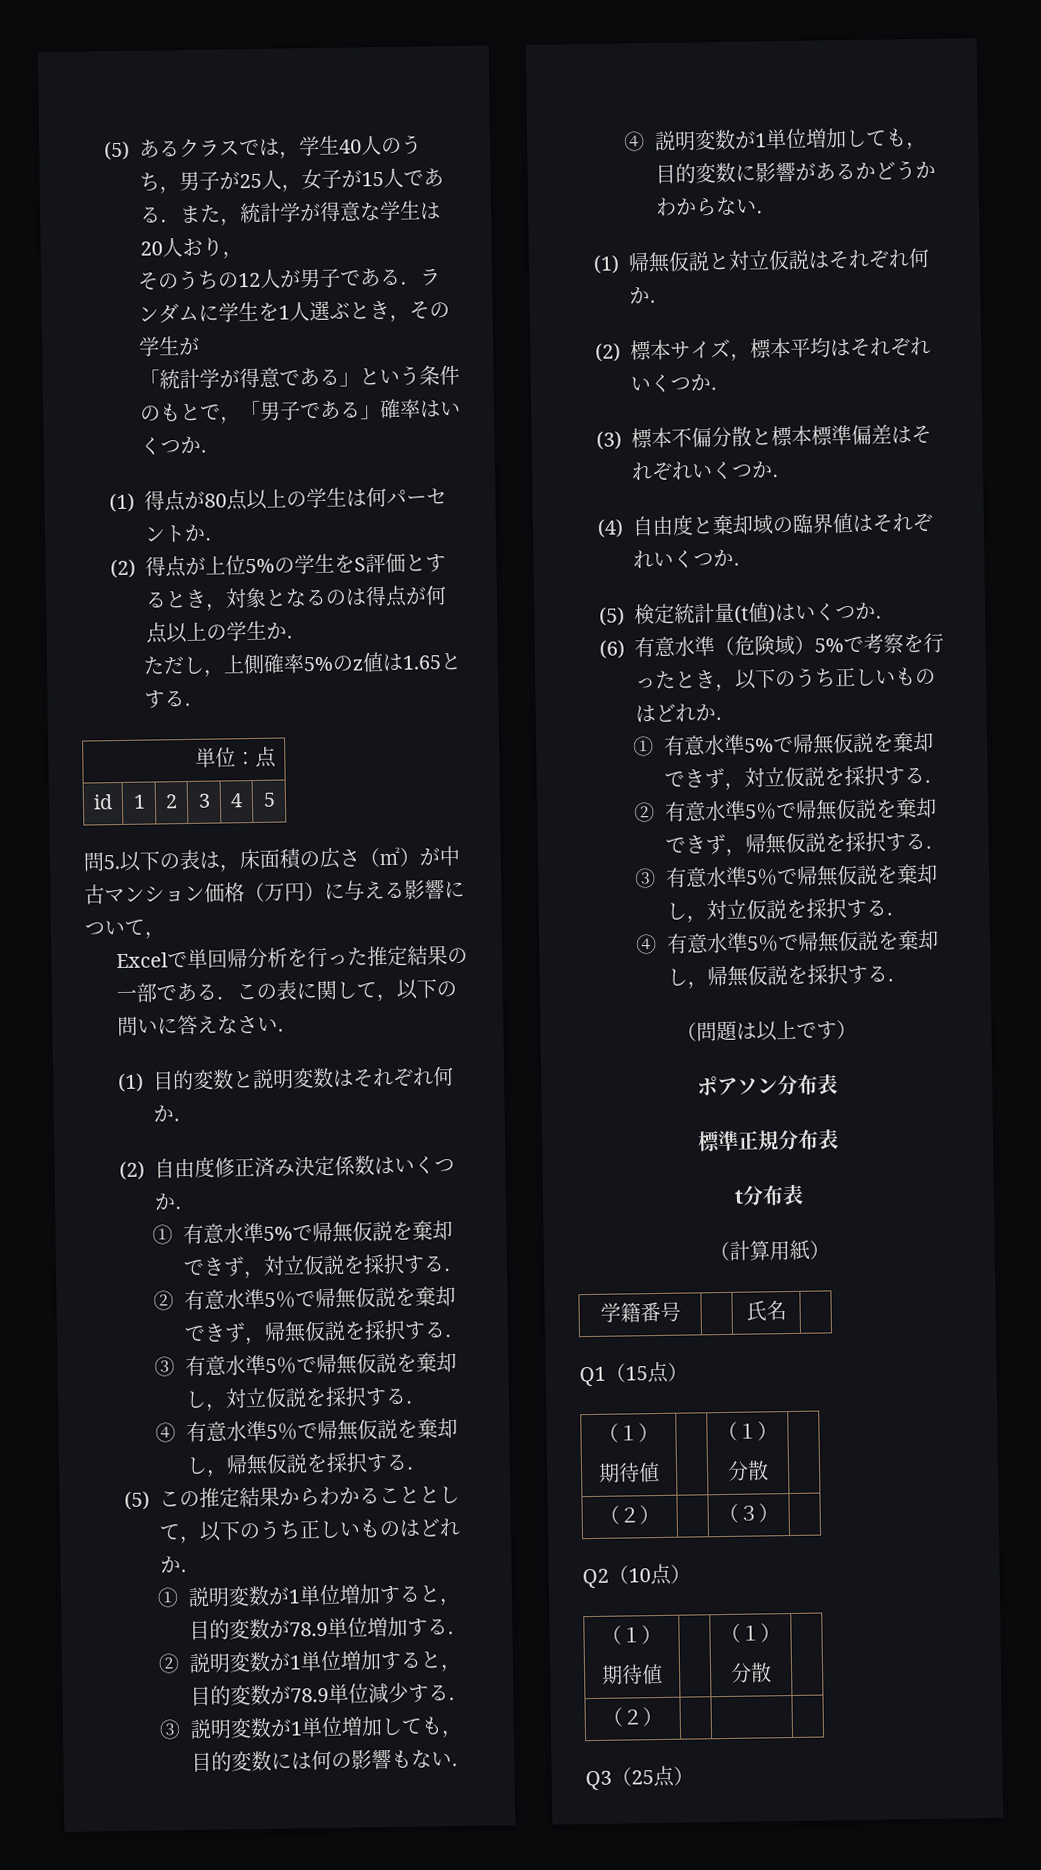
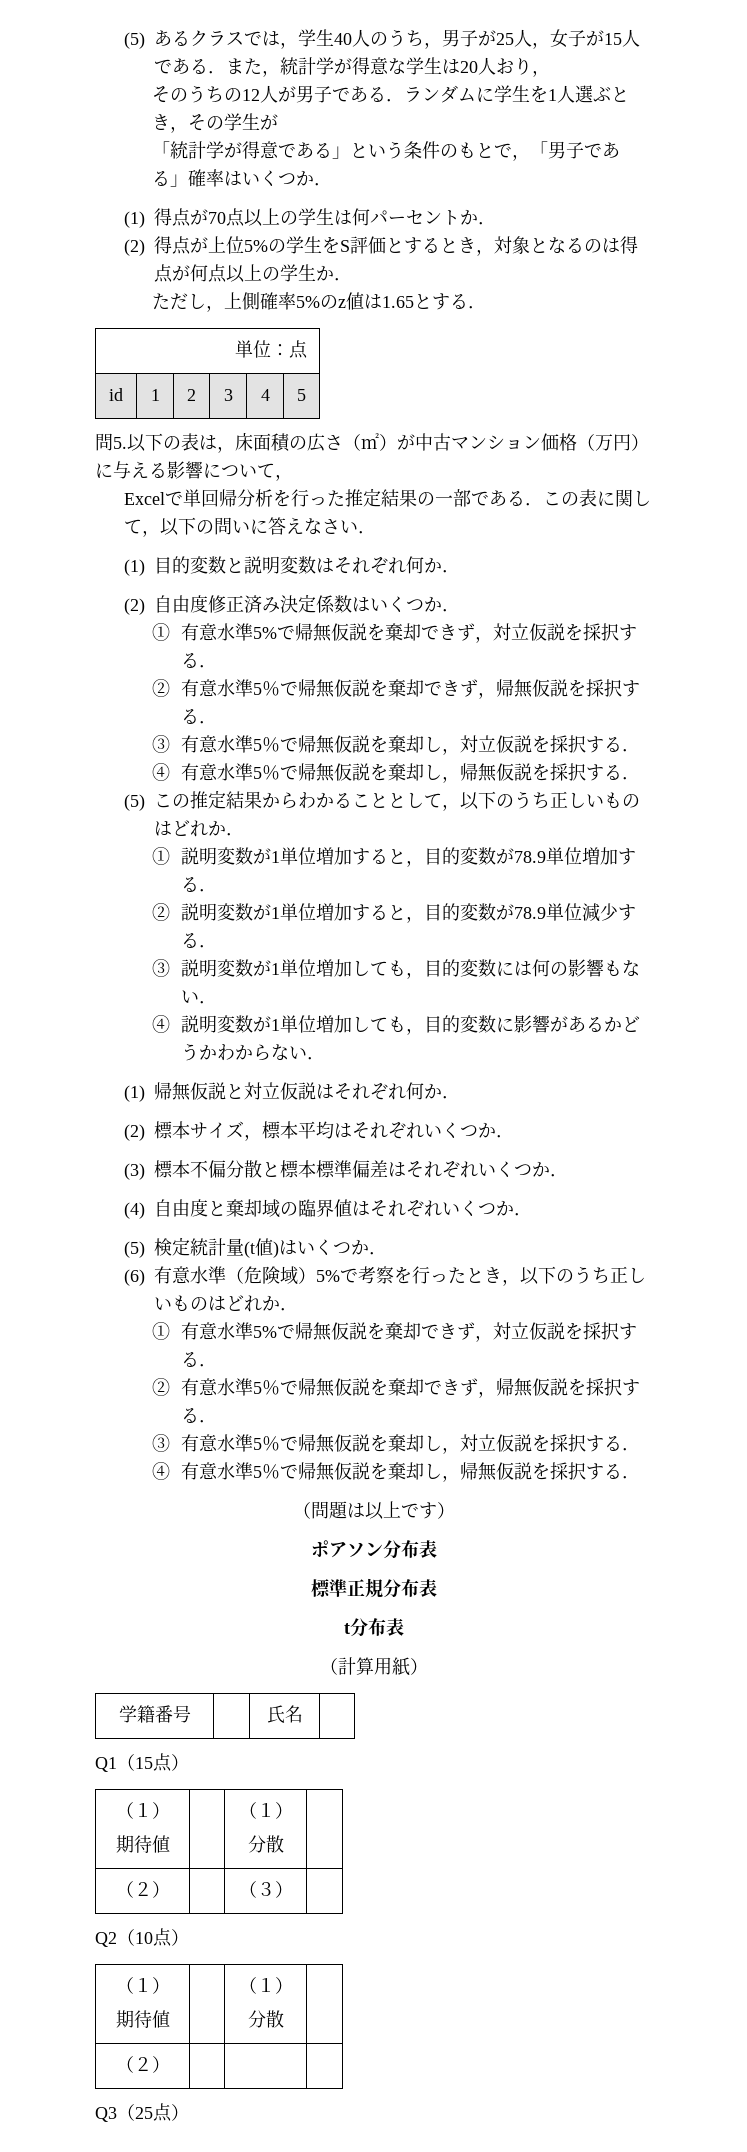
[204,493,228,508] 80 -> [207,212,226,224] 70

